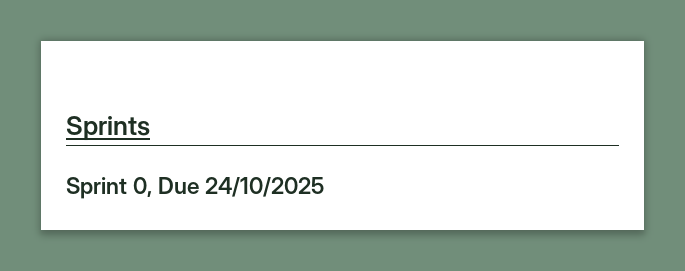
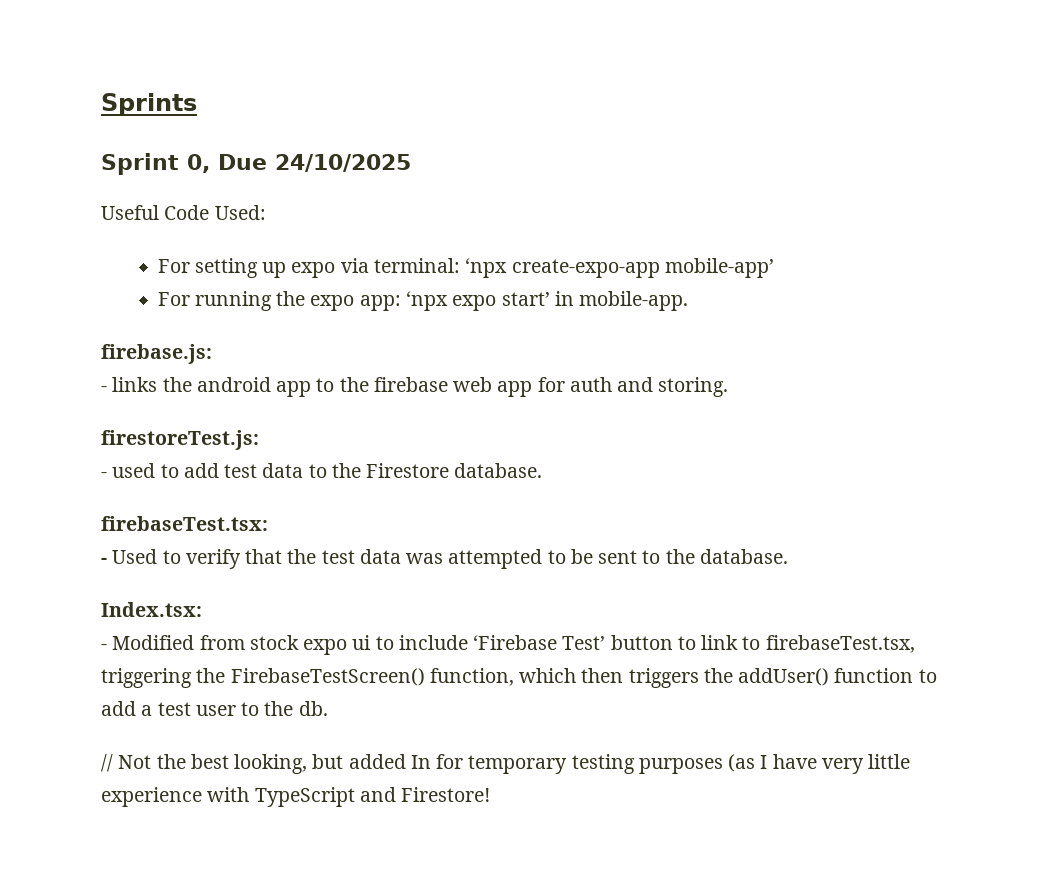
(325, 187) none -> [101,205,266,220] [157,258,774,278] [157,291,689,311] [101,344,212,364] [101,377,729,397] [101,430,259,450] [101,463,543,478] [101,516,268,531] [101,549,788,569] [101,602,202,617] [101,635,915,655] [101,668,937,688] [101,701,328,716] [101,754,911,774] [101,787,491,807] // Useful Code Used: // For setting up expo via terminal: ‘npx create-expo-app mobile-app’ // For running the expo app: ‘npx expo start’ in mobile-app. // firebase.js: // - links the android app to the firebase web app for auth and storing. // firestoreTest.js: // - used to add test data to the Firestore database. // firebaseTest.tsx: // - Used to verify that the test data was attempted to be sent to the database. // Index.tsx: // - Modified from stock expo ui to include ‘Firebase Test’ button to link to firebaseTest.tsx, triggering the FirebaseTestScreen() function, which then triggers the addUser() function to add a test user to the db. // // Not the best looking, but added In for temporary testing purposes (as I have very little experience with TypeScript and Firestore!

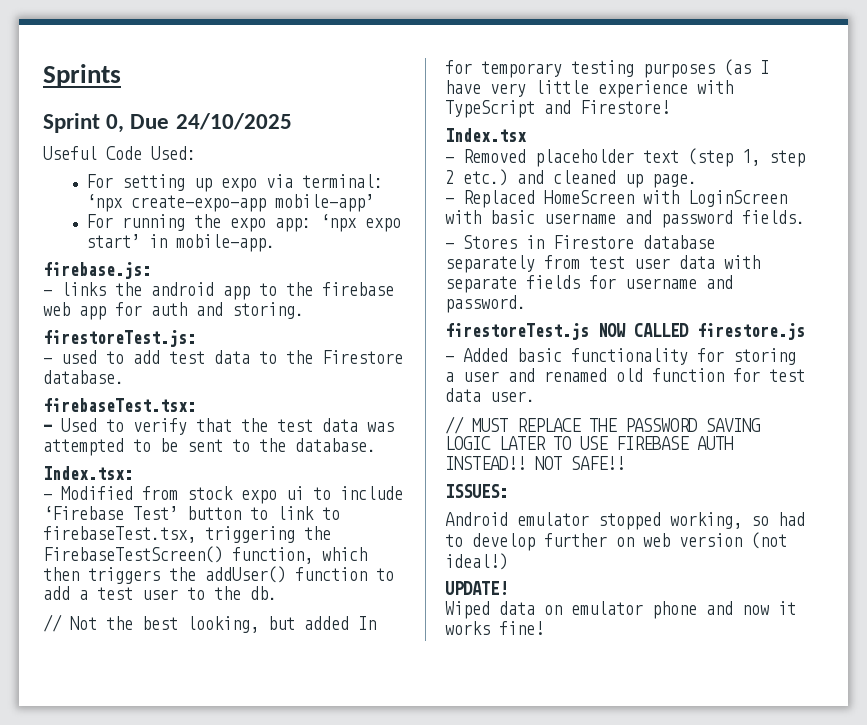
(491, 794) none -> [445,128,527,142] [445,148,805,167] [445,169,697,188] [445,190,787,208] [445,210,805,228] [445,235,715,249] [445,255,760,273] [445,275,733,293] [445,295,526,313] [445,323,805,340] [445,348,796,365] [445,368,805,382] [445,388,535,402] [445,416,760,434] [445,436,733,450] [445,456,625,470] [445,484,508,498] [445,512,805,530] [445,532,787,551] [445,553,508,570] [445,581,508,595] [445,601,796,619] [445,621,544,635] // Index.tsx // - Removed placeholder text (step 1, step 2 etc.) and cleaned up page. // - Replaced HomeScreen with LoginScreen with basic username and password fields. // - Stores in Firestore database separately from test user data with separate fields for username and password. // firestoreTest.js NOW CALLED firestore.js // - Added basic functionality for storing a user and renamed old function for test data user. // // MUST REPLACE THE PASSWORD SAVING LOGIC LATER TO USE FIREBASE AUTH INSTEAD!! NOT SAFE!! // ISSUES: // Android emulator stopped working, so had to develop further on web version (not ideal!) // UPDATE! // Wiped data on emulator phone and now it works fine!

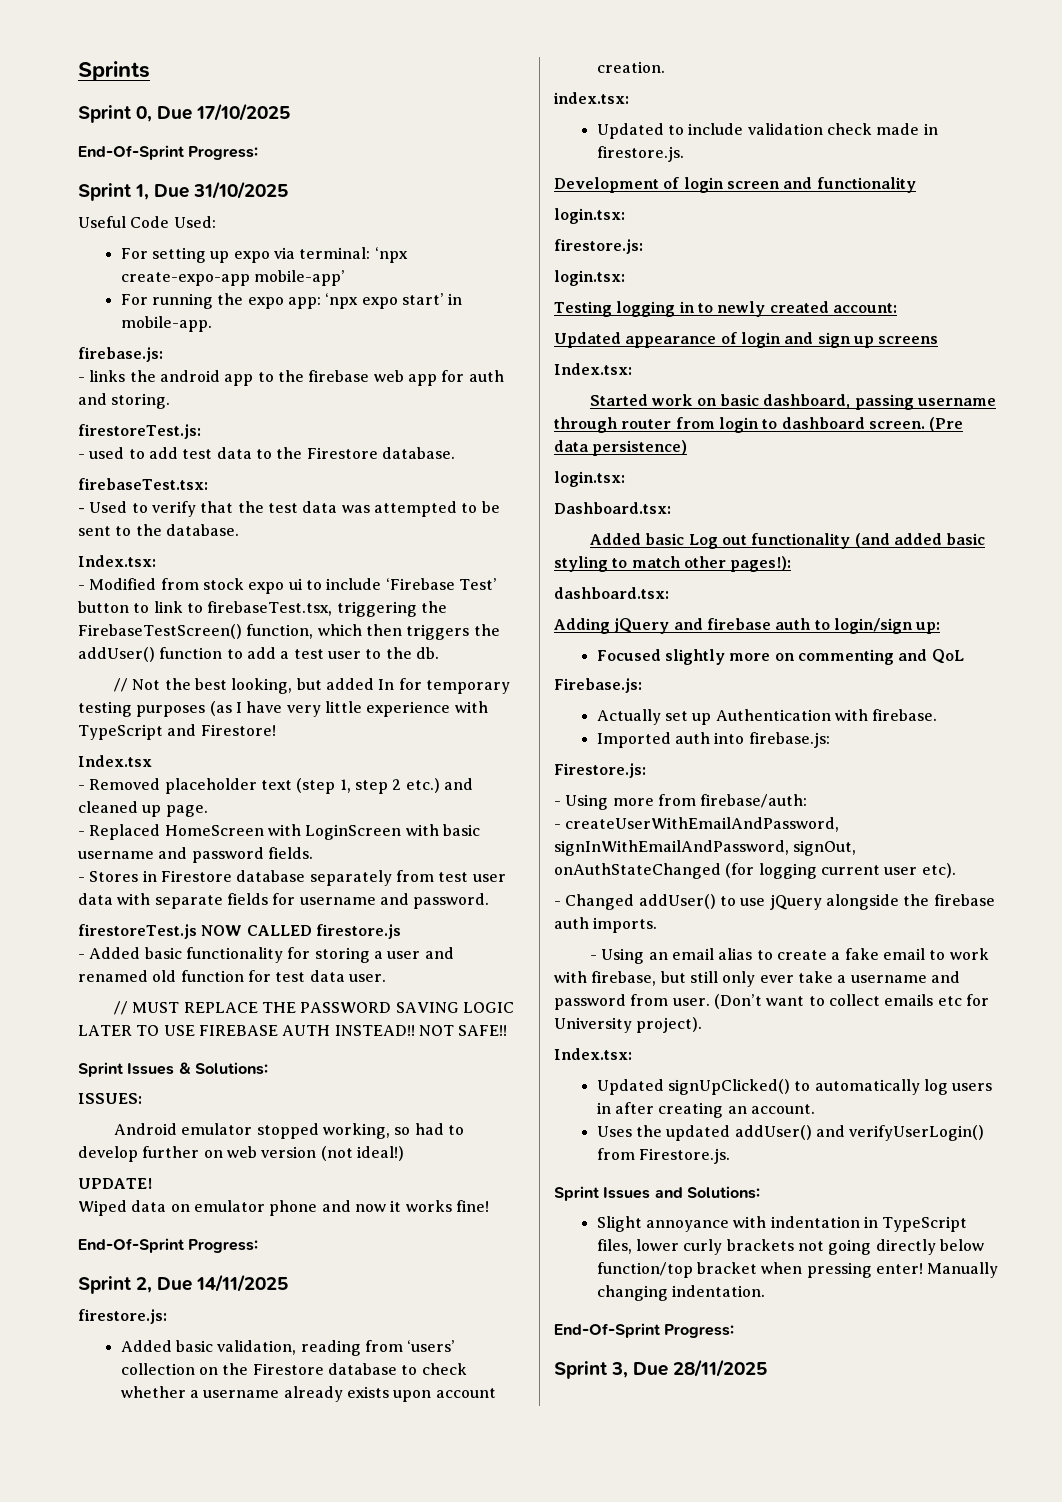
[175,113,292,130] 24/10/2025 -> [196,103,291,121] [78,145,259,160] [78,181,289,201] 17/10/2025 // End-Of-Sprint Progress: // Sprint 1, Due 31/10/2025
(625, 463) none -> [78,1062,268,1077] // Sprint Issues & Solutions:
(544, 628) none -> [78,1238,259,1253] [78,1274,289,1294] [78,1309,167,1324] [120,1340,456,1356] [120,1363,467,1375] [120,1386,496,1402] [596,61,665,73] [553,92,629,104] [596,123,938,139] [596,146,684,162] [554,177,916,193] [554,208,625,224] [554,239,643,254] [554,270,625,286] [554,301,897,317] [554,332,939,348] [554,363,632,375] [590,394,997,410] [554,417,964,433] [554,440,688,456] [554,471,625,487] [554,502,671,514] [590,533,986,549] [554,556,792,572] [554,587,669,599] [554,618,941,634] [596,649,964,665] [554,678,642,693] [596,709,938,725] [596,732,830,748] [554,763,646,778] [554,794,808,810] [554,817,840,832] [554,840,857,856] [554,863,956,879] [554,894,995,910] [554,917,658,933] [590,948,989,964] [554,971,960,987] [554,994,989,1010] [554,1017,703,1033] [554,1048,632,1060] [596,1079,993,1095] [596,1102,816,1118] [596,1125,985,1141] [596,1148,731,1164] [554,1186,760,1201] [596,1216,968,1232] [596,1239,984,1255] [596,1262,999,1278] [596,1285,766,1301] [554,1323,735,1338] [554,1359,768,1379] // End-Of-Sprint Progress: // Sprint 2, Due 14/11/2025 // firestore.js: // Added basic validation, reading from ‘users’ collection on the Firestore database to check whether a username already exists upon account creation. // index.tsx: // Updated to include validation check made in firestore.js. // Development of login screen and functionality // login.tsx: // firestore.js: // login.tsx: // Testing logging in to newly created account: // Updated appearance of login and sign up screens // Index.tsx: // Started work on basic dashboard, passing username through router from login to dashboard screen. (Pre data persistence) // login.tsx: // Dashboard.tsx: // Added basic Log out functionality (and added basic styling to match other pages!): // dashboard.tsx: // Adding jQuery and firebase auth to login/sign up: // Focused slightly more on commenting and QoL // Firebase.js: // Actually set up Authentication with firebase. // Imported auth into firebase.js: // Firestore.js: // - Using more from firebase/auth: // - createUserWithEmailAndPassword, signInWithEmailAndPassword, signOut, onAuthStateChanged (for logging current user etc). // - Changed addUser() to use jQuery alongside the firebase auth imports. // - Using an email alias to create a fake email to work with firebase, but still only ever take a username and password from user. (Don’t want to collect emails etc for University project). // Index.tsx: // Updated signUpClicked() to automatically log users in after creating an account. // Uses the updated addUser() and verifyUserLogin() from Firestore.js. // Sprint Issues and Solutions: // Slight annoyance with indentation in TypeScript files, lower curly brackets not going directly below function/top bracket when pressing enter! Manually changing indentation. // End-Of-Sprint Progress: // Sprint 3, Due 28/11/2025

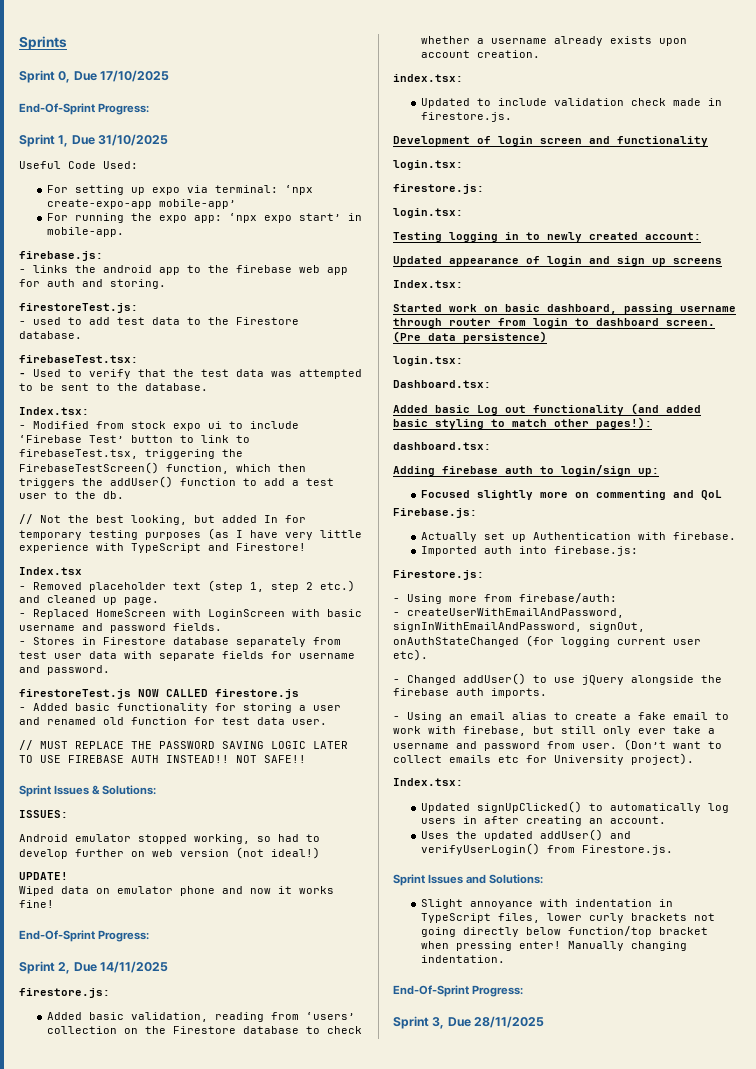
[614,618,703,634] jQuery and -> (435, 471) none

